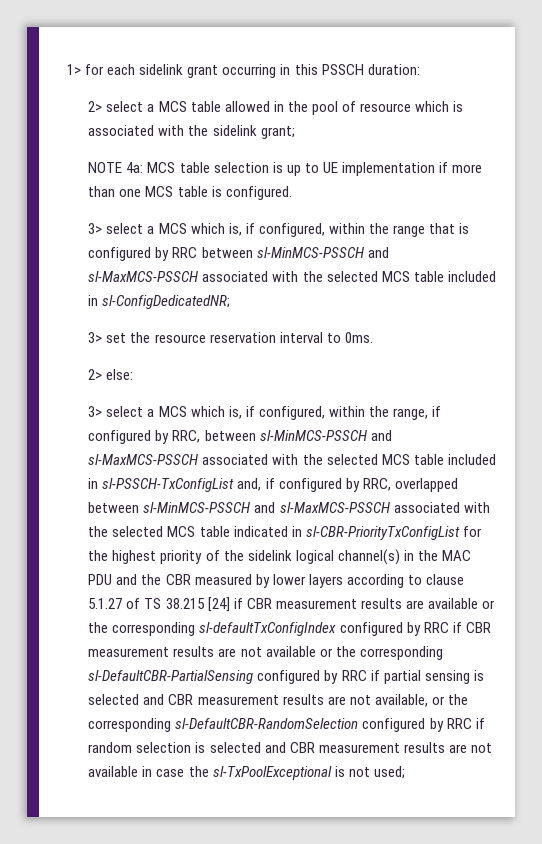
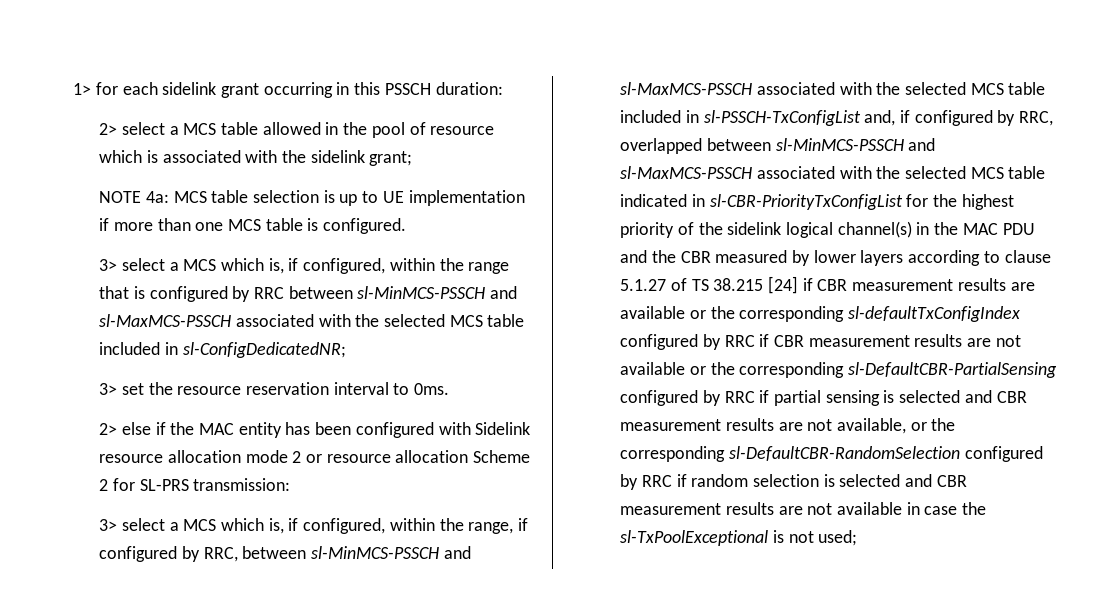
[106,369,134,380] else: -> [121,422,531,438] [99,450,531,463] [99,478,291,491] else if the MAC entity has been configured with Sidelink resource allocation mode 2 or resource allocation Scheme 2 for SL-PRS transmission:

